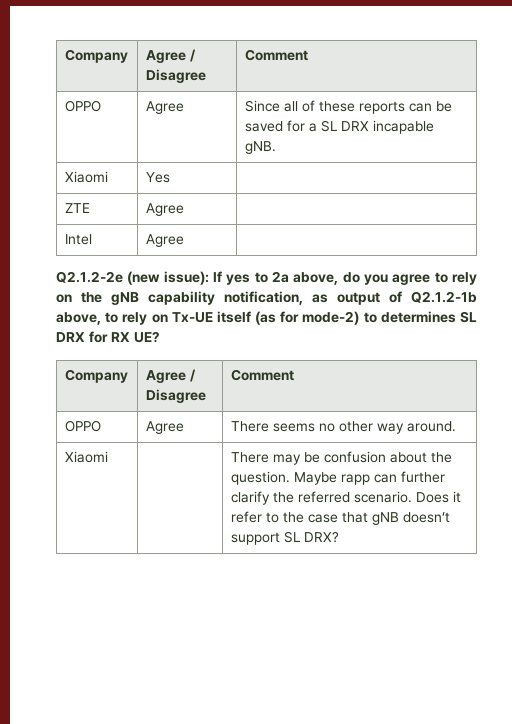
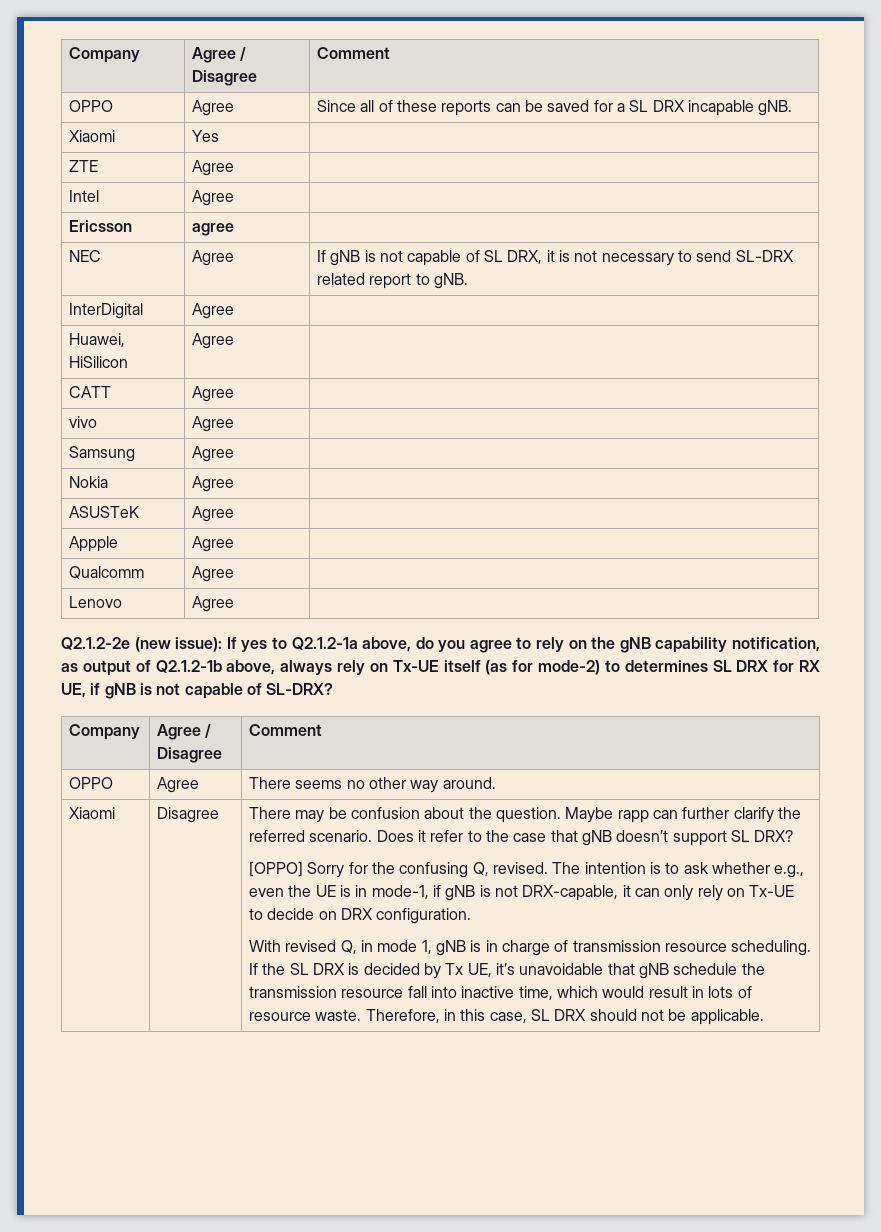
(184, 240) none -> [69,220,133,232] [192,223,235,236] [69,250,102,262] [192,250,235,266] [317,250,794,266] [317,273,469,289] [69,303,144,319] [192,303,235,319] [69,333,126,347] [69,356,129,368] [192,333,235,349] [69,386,112,398] [192,386,235,402] [69,416,98,428] [192,416,235,432] [69,446,136,462] [192,446,235,462] [69,476,109,488] [192,476,235,492] [69,506,140,518] [192,506,235,522] [69,536,119,552] [192,536,235,552] [69,566,145,579] [192,566,235,582] [69,596,123,608] [192,596,235,612] // Ericsson | agree | // NEC | Agree | If gNB is not capable of SL DRX, it is not necessary to send SL-DRX related report to gNB. // InterDigital | Agree | // Huawei, HiSilicon | Agree | // CATT | Agree | // vivo | Agree | // Samsung | Agree | // Nokia | Agree | // ASUSTeK | Agree | // Appple | Agree | // Qualcomm | Agree | // Lenovo | Agree |
[272,271,289,283] 2a -> [291,637,358,650] Q2.1.2-1a
[105,312,119,323] to -> [280,660,333,675] always
[134,331,160,343] UE? -> [61,683,334,699] UE, if gNB is not capable of SL-DRX?
(108, 457) none -> [157,807,220,823] Disagree
(339, 537) none -> [249,861,805,878] [249,885,795,901] [249,908,472,924] [249,940,812,956] [249,963,765,979] [249,986,752,1000] [249,1009,764,1025] // [OPPO] Sorry for the confusing Q, revised. The intention is to ask whether e.g., even the UE is in mode-1, if gNB is not DRX-capable, it can only rely on Tx-UE to decide on DRX configuration. // With revised Q, in mode 1, gNB is in charge of transmission resource scheduling. If the SL DRX is decided by Tx UE, it’s unavoidable that gNB schedule the transmission resource fall into inactive time, which would result in lots of resource waste. Therefore, in this case, SL DRX should not be applicable.

